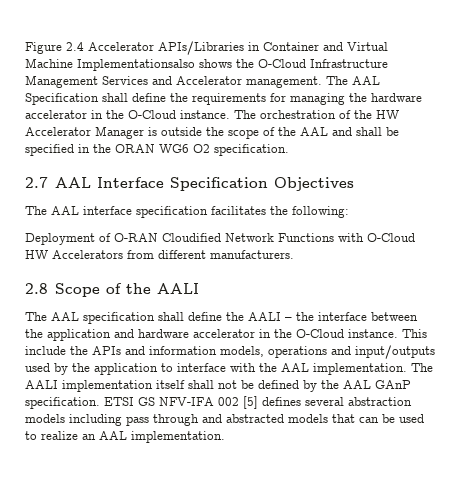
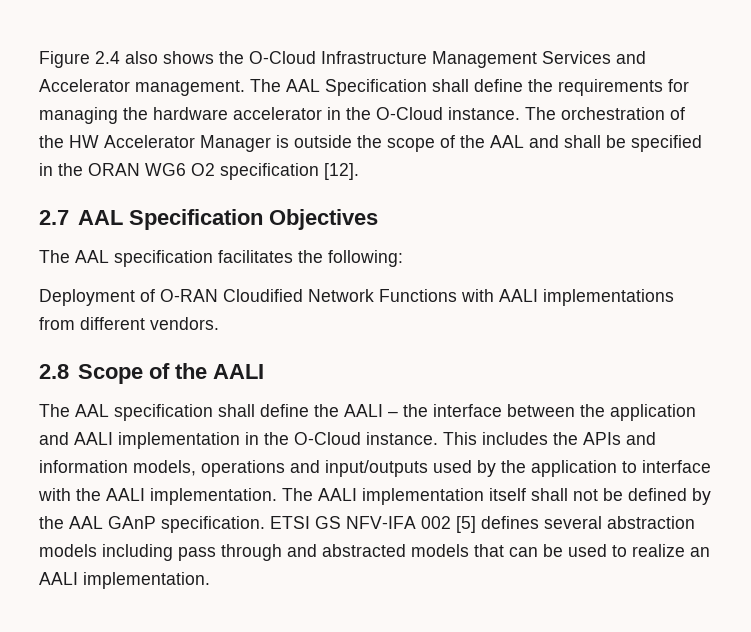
[88,41,388,55] [25,58,195,71] Accelerator APIs/Libraries in Container and Virtual Machine Implementationsalso -> [125,51,158,64] also
[214,144,289,156] specification. -> [220,163,359,180] specification [12].
[96,177,164,188] Interface -> (123, 217) none
[83,206,132,215] interface -> (109, 256) none
[367,233,415,242] [25,250,123,259] O-Cloud HW Accelerators -> [499,289,674,306] AALI implementations
[210,250,294,259] manufacturers. -> [150,317,219,330] vendors.
[138,329,255,338] hardware accelerator -> [74,432,240,449] AALI implementation
[25,346,66,355] include -> [482,432,548,445] includes
[281,363,309,372] AAL -> [106,488,145,501] AALI
[99,431,127,440] AAL -> [39,572,78,585] AALI

